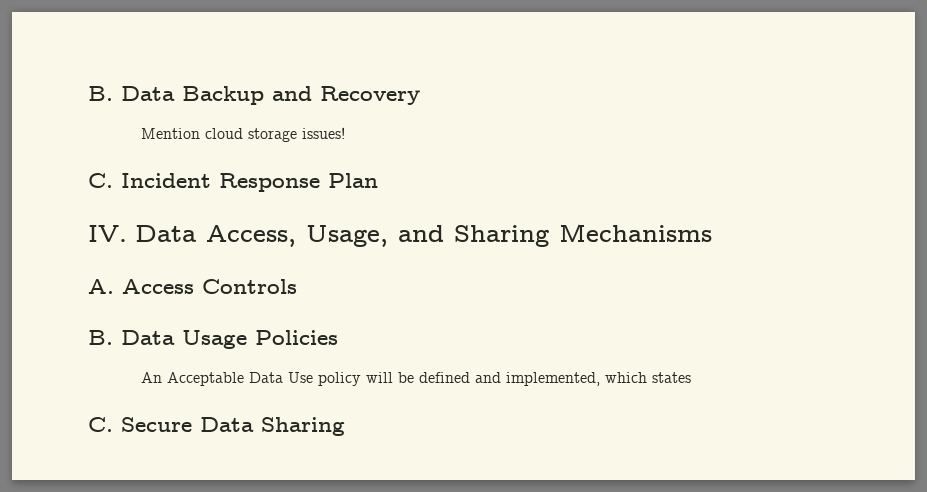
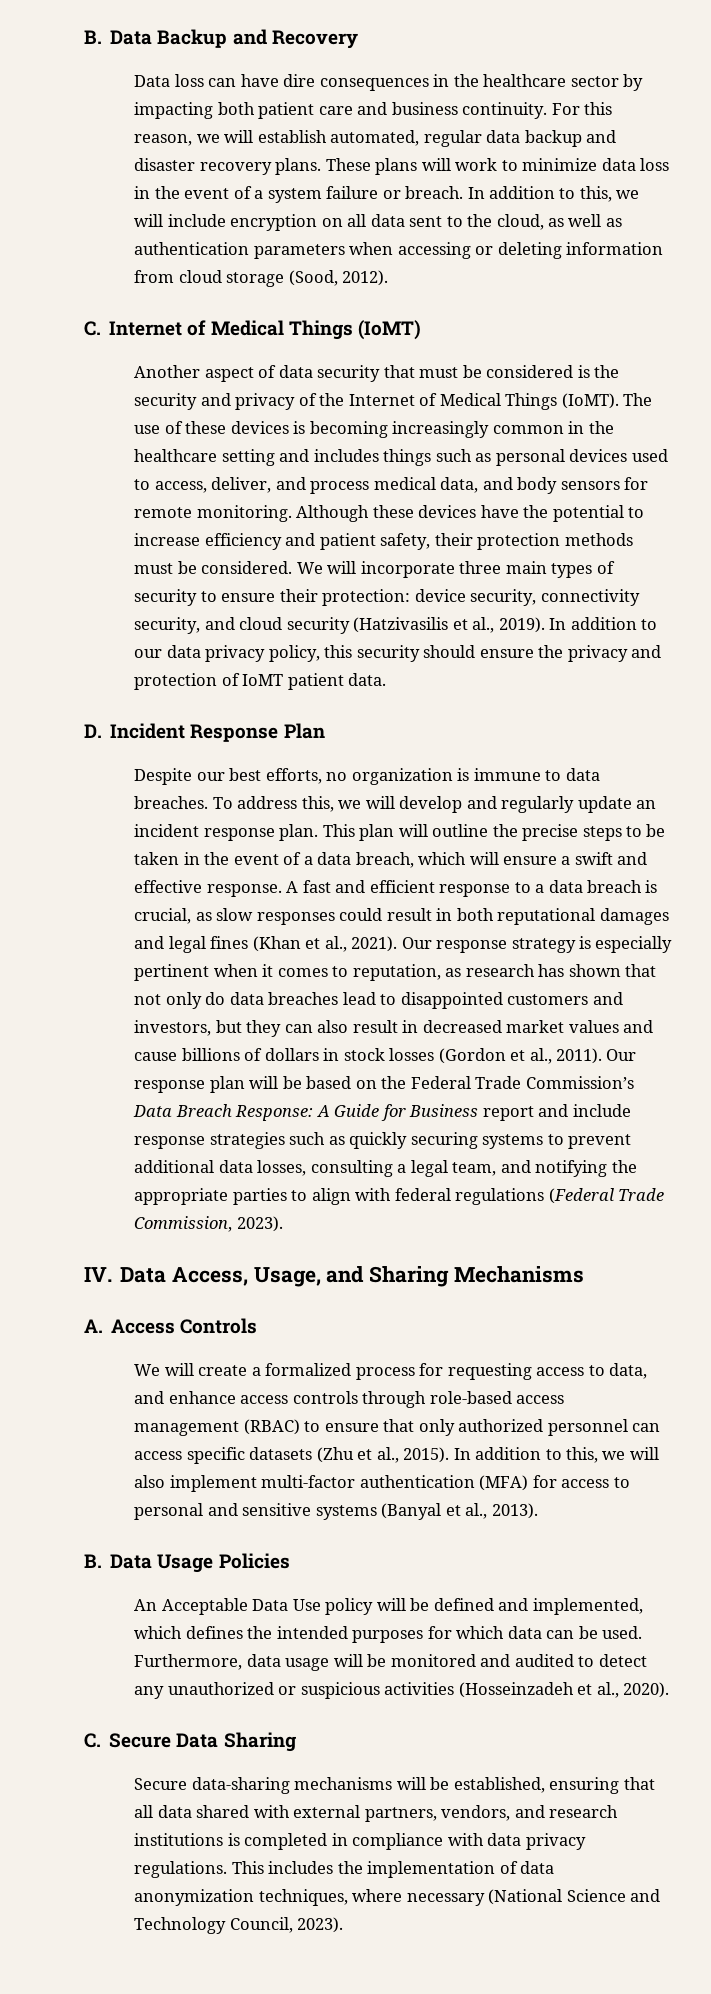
[141,127,346,142] [88,173,378,192] Mention cloud storage issues! // C. Incident Response Plan -> [134,74,644,91] [134,102,613,119] [134,130,617,147] [134,158,670,175] [134,186,640,203] [134,214,622,231] [134,242,664,259] [134,270,389,287] [84,320,421,340] [134,365,620,382] [134,393,653,410] [134,421,614,438] [134,449,668,466] [134,477,649,494] [134,505,645,522] [134,533,633,550] [134,561,615,578] [134,589,640,606] [134,617,658,634] [134,645,662,662] [134,673,387,690] [84,723,325,742] [134,768,600,785] [134,796,657,813] [134,824,666,841] [134,852,648,868] [134,880,658,897] [134,908,669,925] [134,936,673,953] [134,964,657,981] [134,992,623,1009] [134,1020,654,1037] [134,1048,637,1064] [134,1076,634,1093] [133,1104,631,1121] [134,1132,632,1149] [134,1160,637,1177] [134,1188,665,1205] [134,1216,283,1232] Data loss can have dire consequences in the healthcare sector by impacting both patient care and business continuity. For this reason, we will establish automated, regular data backup and disaster recovery plans. These plans will work to minimize data loss in the event of a system failure or breach. In addition to this, we will include encryption on all data sent to the cloud, as well as authentication parameters when accessing or deleting information from cloud storage (Sood, 2012). // C. Internet of Medical Things (IoMT) // Another aspect of data security that must be considered is the security and privacy of the Internet of Medical Things (IoMT). The use of these devices is becoming increasingly common in the healthcare setting and includes things such as personal devices used to access, deliver, and process medical data, and body sensors for remote monitoring. Although these devices have the potential to increase efficiency and patient safety, their protection methods must be considered. We will incorporate three main types of security to ensure their protection: device security, connectivity security, and cloud security (Hatzivasilis et al., 2019). In addition to our data privacy policy, this security should ensure the privacy and protection of IoMT patient data. // D. Incident Response Plan // Despite our best efforts, no organization is immune to data breaches. To address this, we will develop and regularly update an incident response plan. This plan will outline the precise steps to be taken in the event of a data breach, which will ensure a swift and effective response. A fast and efficient response to a data breach is crucial, as slow responses could result in both reputational damages and legal fines (Khan et al., 2021). Our response strategy is especially pertinent when it comes to reputation, as research has shown that not only do data breaches lead to disappointed customers and investors, but they can also result in decreased market values and cause billions of dollars in stock losses (Gordon et al., 2011). Our response plan will be based on the Federal Trade Commission’s Data Breach Response: A Guide for Business report and include response strategies such as quickly securing systems to prevent additional data losses, consulting a legal team, and notifying the appropriate parties to align with federal regulations (Federal Trade Commission, 2023).
(297, 286) none -> [134,1363,648,1380] [134,1391,565,1408] [134,1419,661,1436] [134,1447,659,1464] [134,1475,630,1492] [134,1503,538,1520] // We will create a formalized process for requesting access to data, and enhance access controls through role-based access management (RBAC) to ensure that only authorized personnel can access specific datasets (Zhu et al., 2015). In addition to this, we will also implement multi-factor authentication (MFA) for access to personal and sensitive systems (Banyal et al., 2013).
[652,372,692,383] [88,417,345,436] states // C. Secure Data Sharing -> [185,1626,643,1643] [134,1654,647,1671] [134,1682,670,1699] [84,1732,296,1752] [134,1777,655,1794] [134,1805,619,1822] [134,1833,586,1850] [134,1861,555,1878] [134,1889,661,1906] [134,1917,344,1934] defines the intended purposes for which data can be used. Furthermore, data usage will be monitored and audited to detect any unauthorized or suspicious activities (Hosseinzadeh et al., 2020). // C. Secure Data Sharing // Secure data-sharing mechanisms will be established, ensuring that all data shared with external partners, vendors, and research institutions is completed in compliance with data privacy regulations. This includes the implementation of data anonymization techniques, where necessary (National Science and Technology Council, 2023).

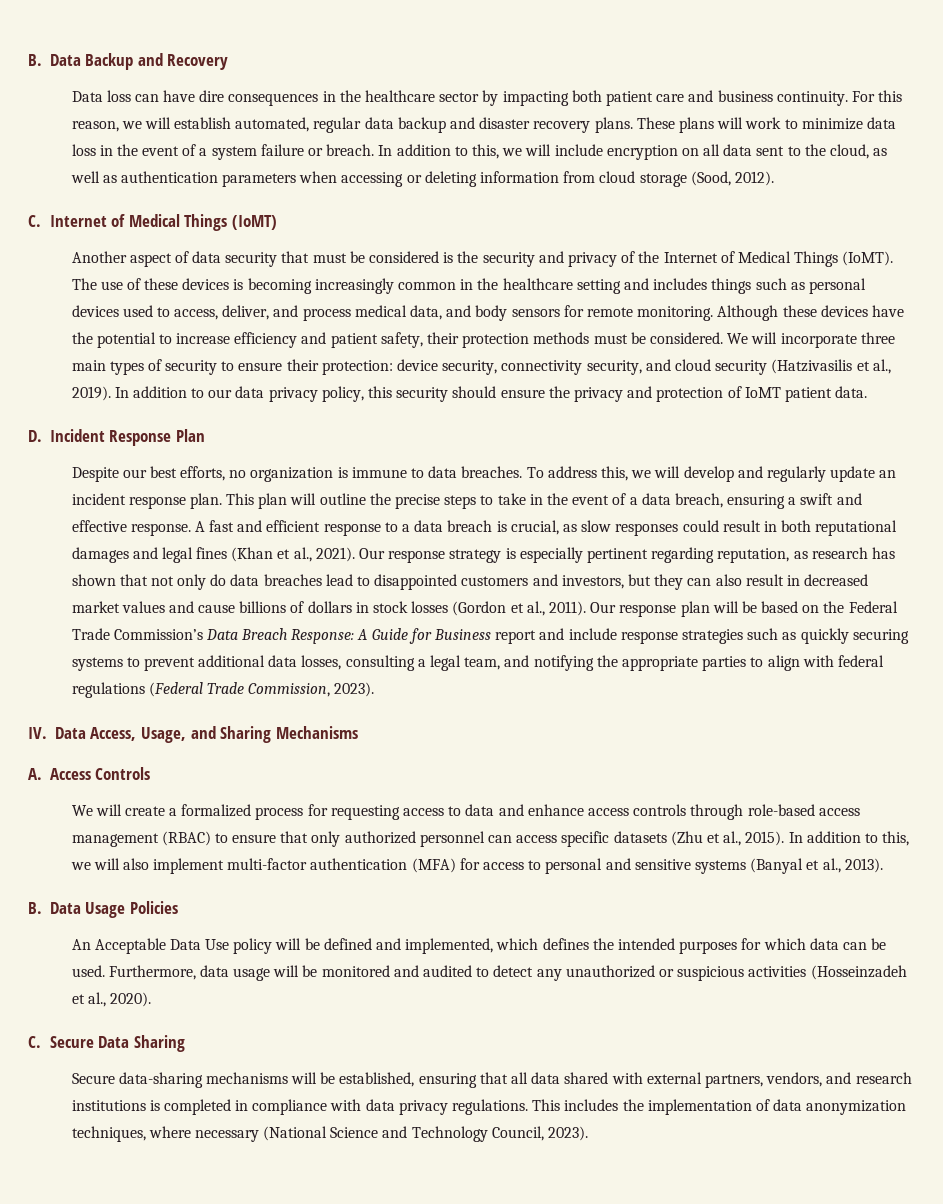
[646,824,666,837] [134,852,180,865] be taken -> [497,493,526,505] take
[418,852,558,865] which will ensure -> [727,494,786,509] ensuring
[213,964,349,977] when it comes to -> [651,547,715,563] regarding
[609,1363,648,1379] data, -> [465,804,495,816] data

